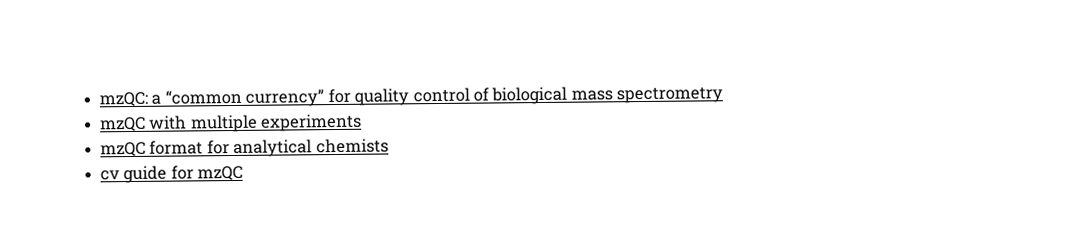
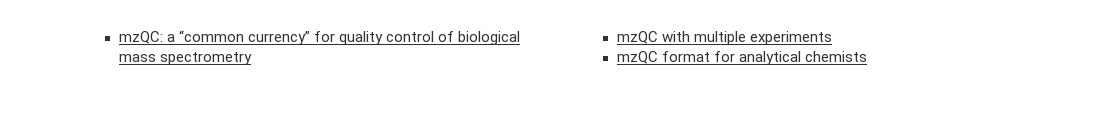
[99,165,244,184] // cv guide for mzQC -> (868, 56) none

